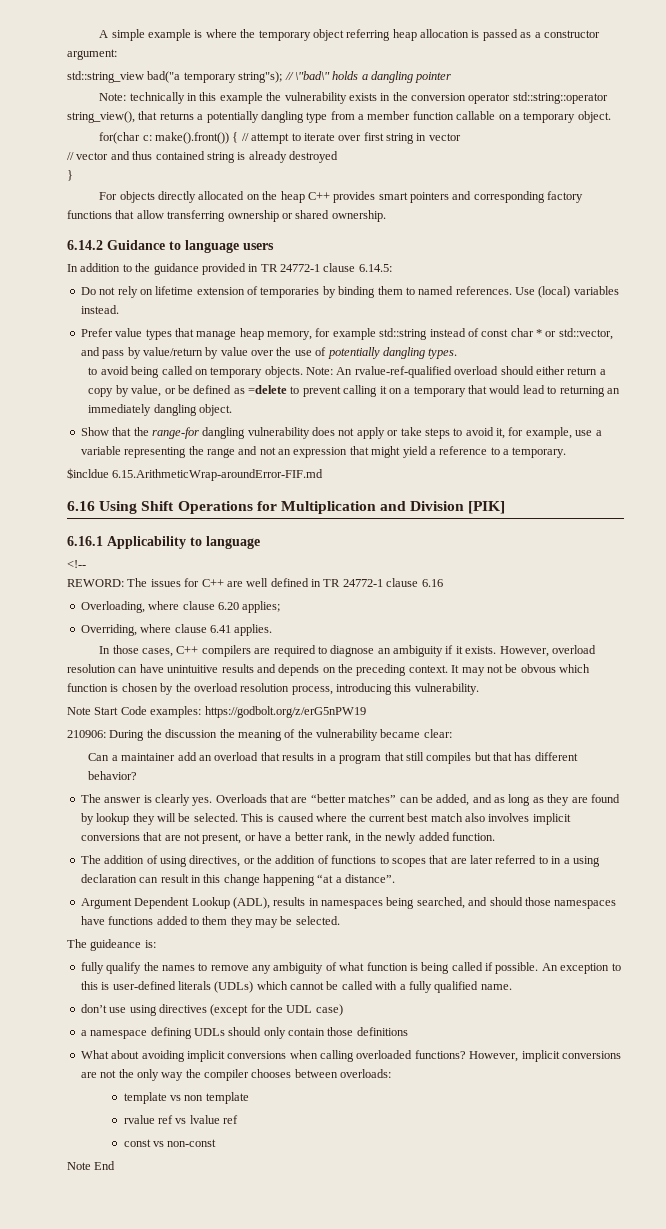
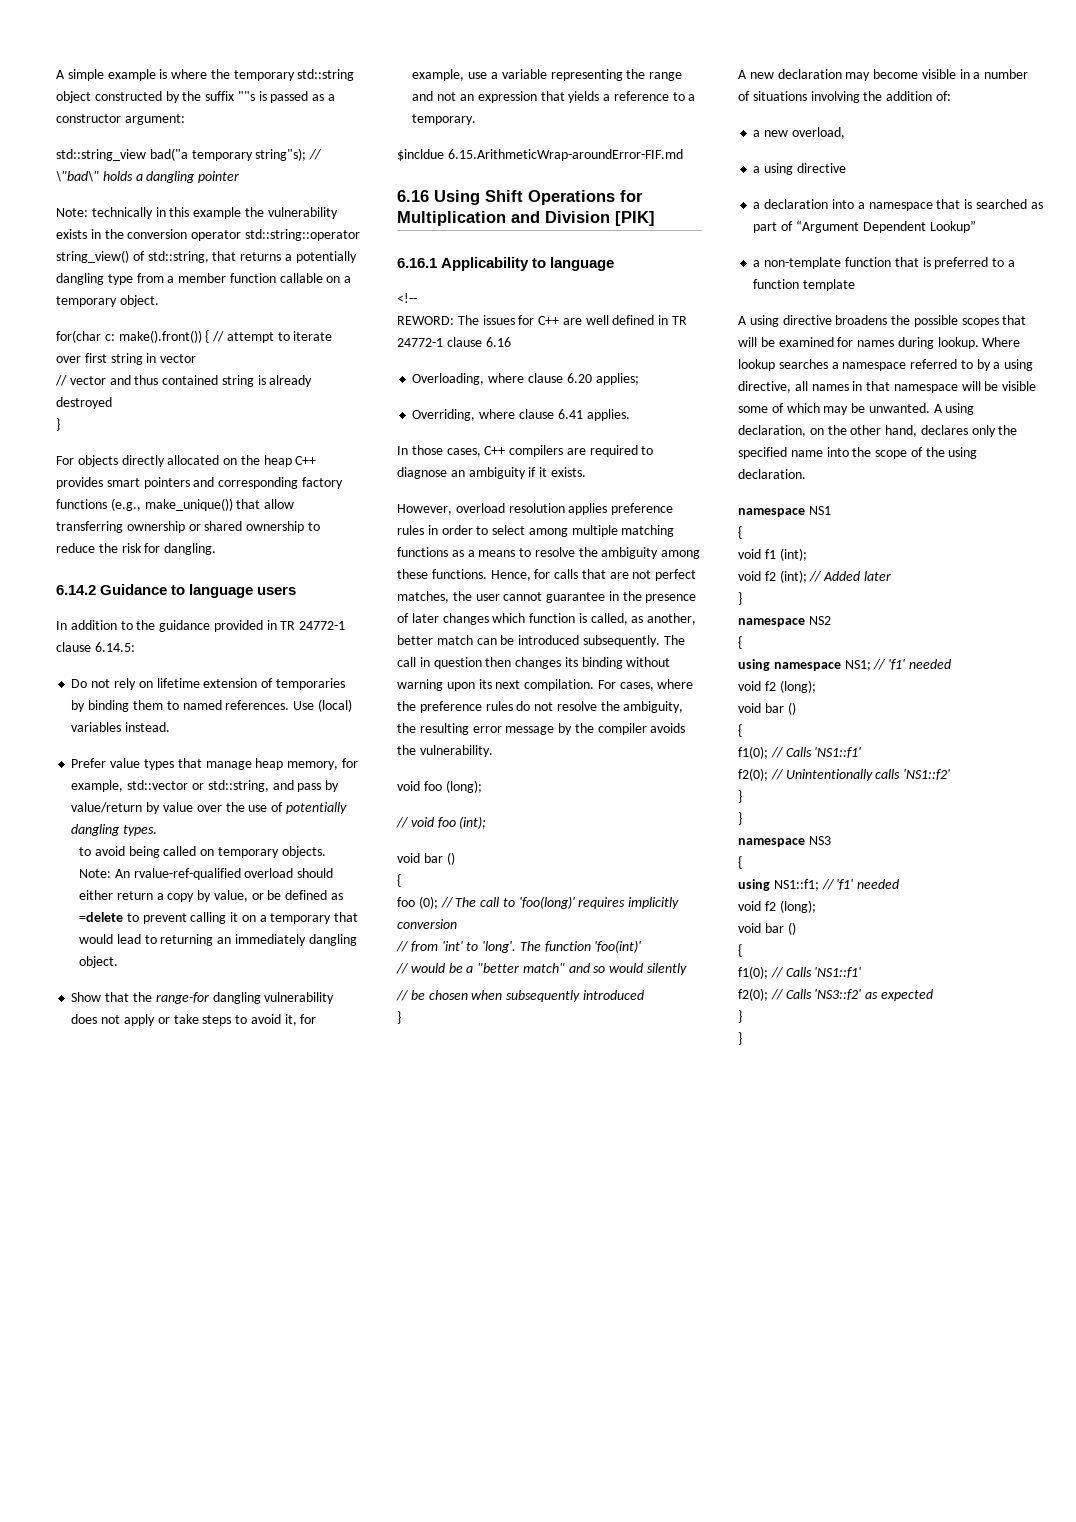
[312,29,470,41] object referring heap allocation -> [297,69,355,81] [56,91,255,103] std::string object constructed by the suffix ""s
[67,111,135,123] string_view(), -> [56,250,209,263] string_view() of std::string,
(112, 214) none -> [110,498,233,511] (e.g., make_unique())
[331,210,386,222] ownership. -> [246,521,320,533] [56,543,217,555] ownership to reduce the risk for dangling.
[332,328,613,340] example std::string instead of const char * or std::vector, -> [71,780,269,792] example, std::vector or std::string,
[371,446,428,458] might yield -> [568,91,600,103] yields
(497, 650) none -> (586, 472) //
[118,664,590,676] [67,683,479,695] [67,706,366,718] [67,729,452,741] [88,752,578,764] [88,771,138,780] [80,794,620,806] [80,813,571,825] [80,832,495,844] [80,855,600,867] [80,874,396,886] [80,897,617,909] [80,916,340,928] [67,939,156,951] [80,962,621,974] [80,981,512,993] [80,1004,343,1016] [80,1027,408,1039] [80,1050,621,1062] [80,1069,392,1081] [123,1092,249,1104] [123,1115,239,1124] [123,1139,217,1147] [67,1161,116,1170] can have unintuitive results and depends on the preceding context. It may not be obvous which function is chosen by the overload resolution process, introducing this vulnerability. // Note Start Code examples: https://godbolt.org/z/erG5nPW19 // 210906: During the discussion the meaning of the vulnerability became clear: // Can a maintainer add an overload that results in a program that still compiles but that has different behavior? // The answer is clearly yes. Overloads that are “better matches” can be added, and as long as they are found by lookup they will be selected. This is caused where the current best match also involves implicit conversions that are not present, or have a better rank, in the newly added function. // The addition of using directives, or the addition of functions to scopes that are later referred to in a using declaration can result in this change happening “at a distance”. // Argument Dependent Lookup (ADL), results in namespaces being searched, and should those namespaces have functions added to them they may be selected. // The guideance is: // fully qualify the names to remove any ambiguity of what function is being called if possible. An exception to this is user-defined literals (UDLs) which cannot be called with a fully qualified name. // don’t use using directives (except for the UDL case) // a namespace defining UDLs should only contain those definitions // What about avoiding implicit conversions when calling overloaded functions? However, implicit conversions are not the only way the compiler chooses between overloads: // template vs non template // rvalue ref vs lvalue ref // const vs non-const // Note End -> [568,503,674,515] [397,525,675,537] [397,547,701,559] [397,569,697,581] [397,591,697,603] [397,613,697,625] [397,635,685,647] [397,657,671,669] [397,679,694,691] [397,701,684,713] [397,723,686,735] [397,745,493,757] [397,780,482,793] [396,816,487,829] [397,852,455,865] [397,874,401,887] [397,896,680,909] [397,919,457,929] [396,940,642,953] [396,963,688,975] [396,990,644,1002] [397,1011,401,1024] [738,69,1029,81] [738,91,951,103] [753,127,845,139] [753,163,846,175] [753,199,1043,211] [753,220,976,233] [753,257,1015,269] [753,279,856,291] [738,315,1027,327] [738,337,1021,349] [738,359,1034,371] [738,381,1037,393] [738,403,975,415] [738,425,1018,437] [738,447,978,459] [738,469,806,479] [738,506,831,517] [738,526,742,539] [738,548,807,561] [738,570,891,583] [738,592,742,605] [738,616,831,627] [738,636,742,649] [738,659,951,671] [738,680,816,693] [738,702,796,715] [738,724,742,737] [738,746,862,759] [738,768,951,781] [738,790,742,803] [738,812,742,825] [738,836,831,847] [738,856,742,869] [738,879,900,891] [738,900,816,913] [738,922,796,935] [738,944,742,957] [738,966,862,979] [738,988,933,1001] [738,1010,742,1023] [738,1032,742,1045] applies preference rules in order to select among multiple matching functions as a means to resolve the ambiguity among these functions. Hence, for calls that are not perfect matches, the user cannot guarantee in the presence of later changes which function is called, as another, better match can be introduced subsequently. The call in question then changes its binding without warning upon its next compilation. For cases, where the preference rules do not resolve the ambiguity, the resulting error message by the compiler avoids the vulnerability. // void foo (long); // // void foo (int); // void bar () // { // foo (0); // The call to 'foo(long)' requires implicitly conversion // // from 'int' to 'long'. The function 'foo(int)' // // would be a "better match" and so would silently // // be chosen when subsequently introduced // } // A new declaration may become visible in a number of situations involving the addition of: // a new overload, // a using directive // a declaration into a namespace that is searched as part of “Argument Dependent Lookup” // a non-template function that is preferred to a function template // A using directive broadens the possible scopes that will be examined for names during lookup. Where lookup searches a namespace referred to by a using directive, all names in that namespace will be visible some of which may be unwanted. A using declaration, on the other hand, declares only the specified name into the scope of the using declaration. // namespace NS1 // { // void f1 (int); // void f2 (int); // Added later // } // namespace NS2 // { // using namespace NS1; // 'f1' needed // void f2 (long); // void bar () // { // f1(0); // Calls 'NS1::f1' // f2(0); // Unintentionally calls 'NS1::f2' // } // } // namespace NS3 // { // using NS1::f1; // 'f1' needed // void f2 (long); // void bar () // { // f1(0); // Calls 'NS1::f1' // f2(0); // Calls 'NS3::f2' as expected // } // }

